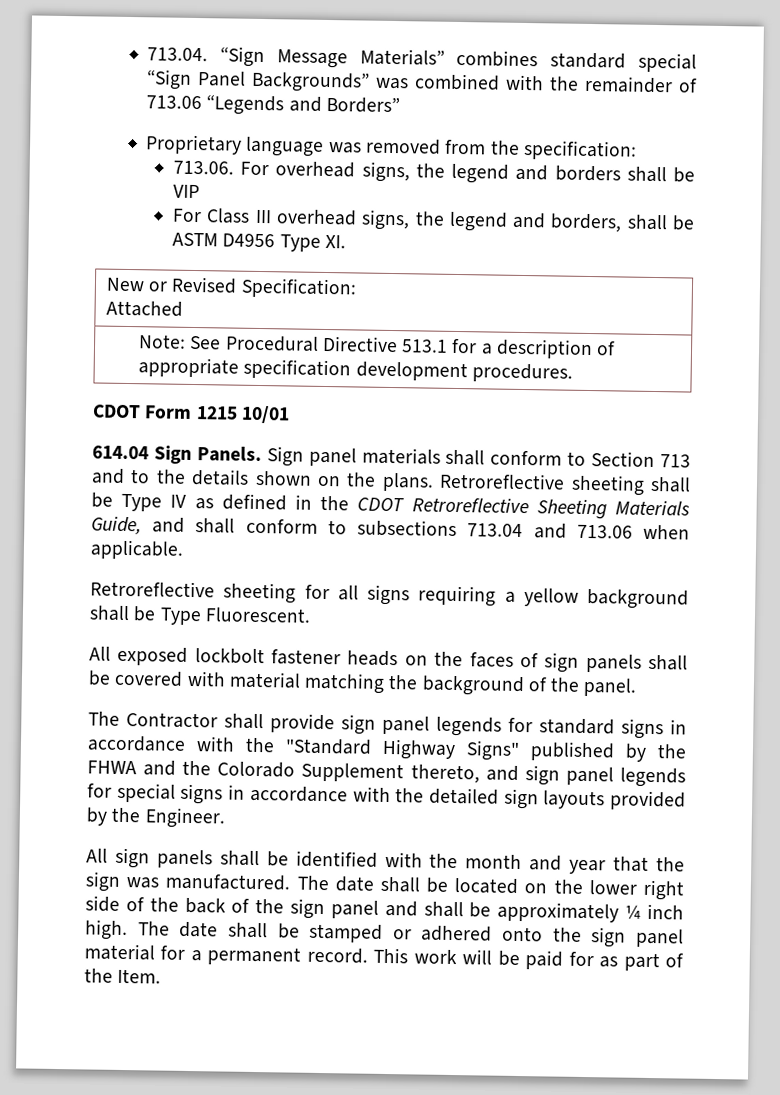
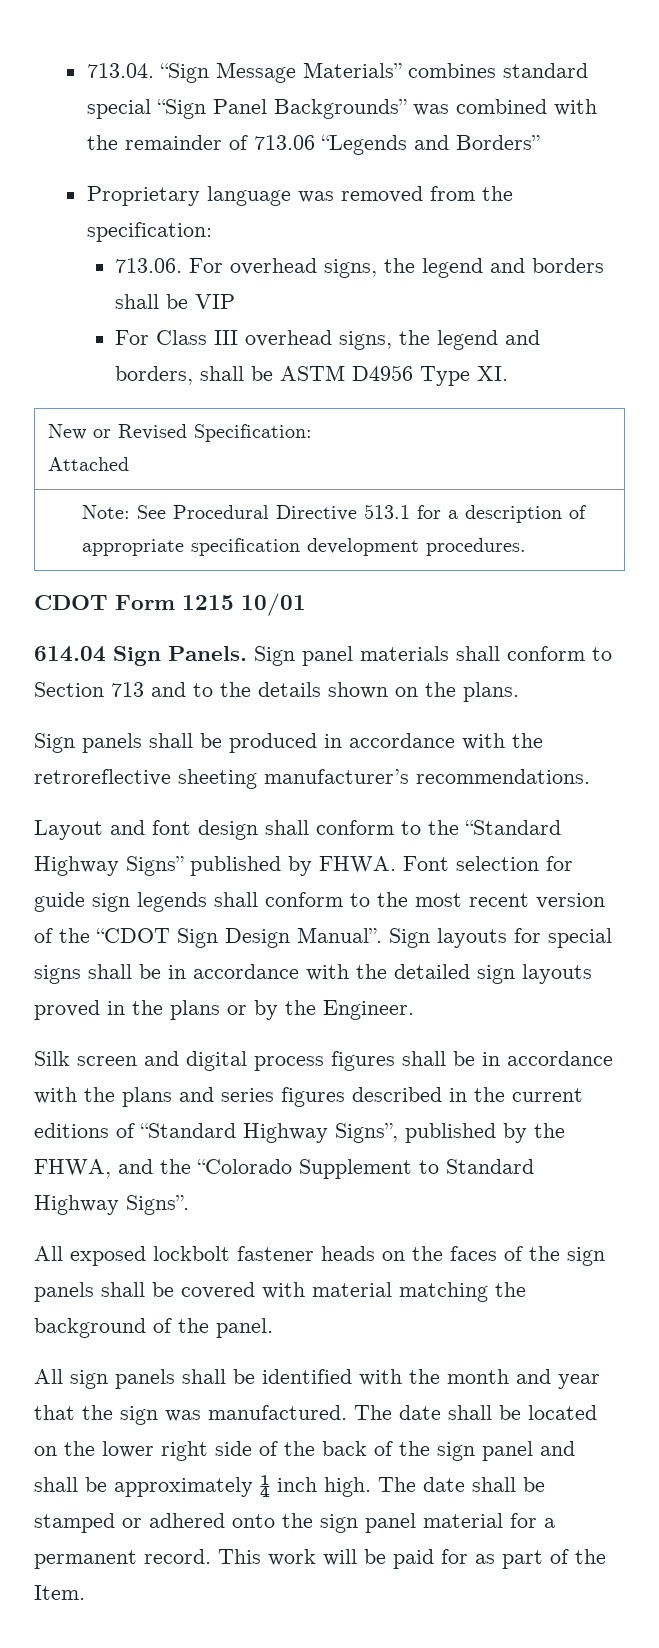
[439,472,691,496] [91,492,690,520] [91,516,690,540] [90,539,184,560] [90,580,689,610] [89,605,311,626] Retroreflective sheeting shall be Type IV as defined in the CDOT Retroreflective Sheeting Materials Guide, and shall conform to subsections 713.04 and 713.06 when applicable. // Retroreflective sheeting for all signs requiring a yellow background shall be Type Fluorescent. -> [34,733,543,753] [34,769,590,789] [34,820,561,840] [34,856,573,876] [34,892,605,912] [34,927,612,948] [34,964,592,984] [34,1000,414,1020] [34,1051,613,1071] [34,1087,583,1107] [34,1123,565,1143] [34,1159,534,1179] [34,1195,189,1215] // Sign panels shall be produced in accordance with the retroreflective sheeting manufacturer’s recommendations. // Layout and font design shall conform to the “Standard Highway Signs” published by FHWA. Font selection for guide sign legends shall conform to the most recent version of the “CDOT Sign Design Manual”. Sign layouts for special signs shall be in accordance with the detailed sign layouts proved in the plans or by the Engineer. // Silk screen and digital process figures shall be in accordance with the plans and series figures described in the current editions of “Standard Highway Signs”, published by the FHWA, and the “Colorado Supplement to Standard Highway Signs”.
(539, 660) none -> [529,1246,560,1261] the
[88,711,687,740] [87,735,687,762] [87,760,686,788] [87,782,686,811] [86,807,226,829] // The Contractor shall provide sign panel legends for standard signs in accordance with the "Standard Highway Signs" published by the FHWA and the Colorado Supplement thereto, and sign panel legends for special signs in accordance with the detailed sign layouts provided by the Engineer. -> (273, 1328) none

